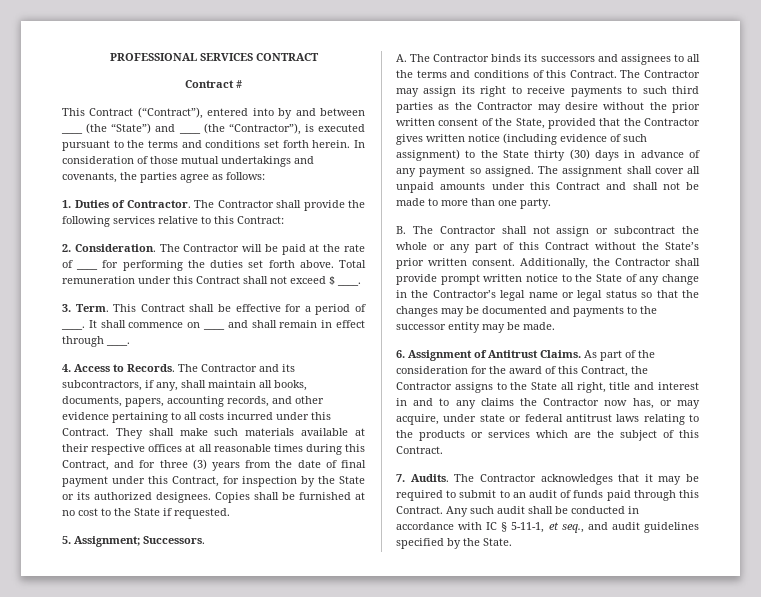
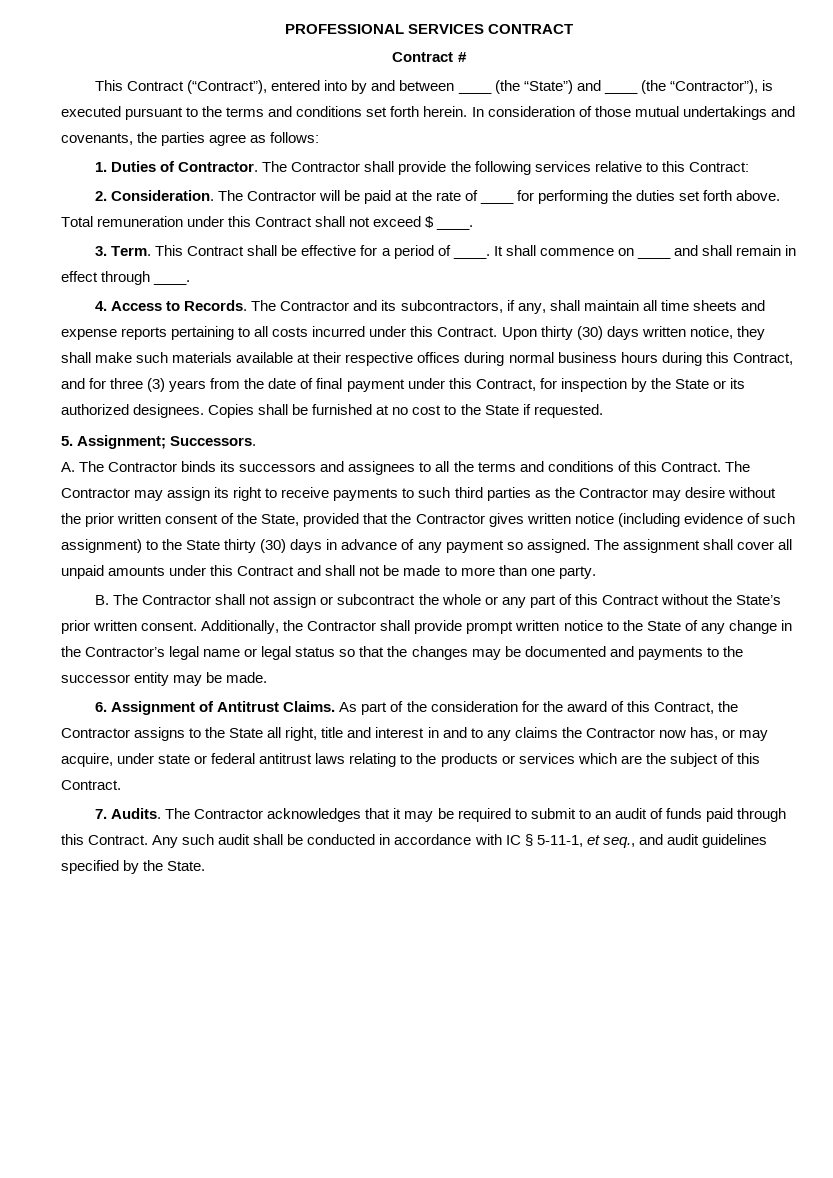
[274,380,307,391] [62,396,324,407] [62,412,109,420] books, documents, papers, accounting records, and other evidence -> [660,300,765,311] [61,327,168,340] time sheets and expense reports
[115,428,143,439] They -> [501,326,765,340] Upon thirty (30) days written notice, they
[185,444,303,452] at all reasonable times -> [464,352,658,366] during normal business hours

